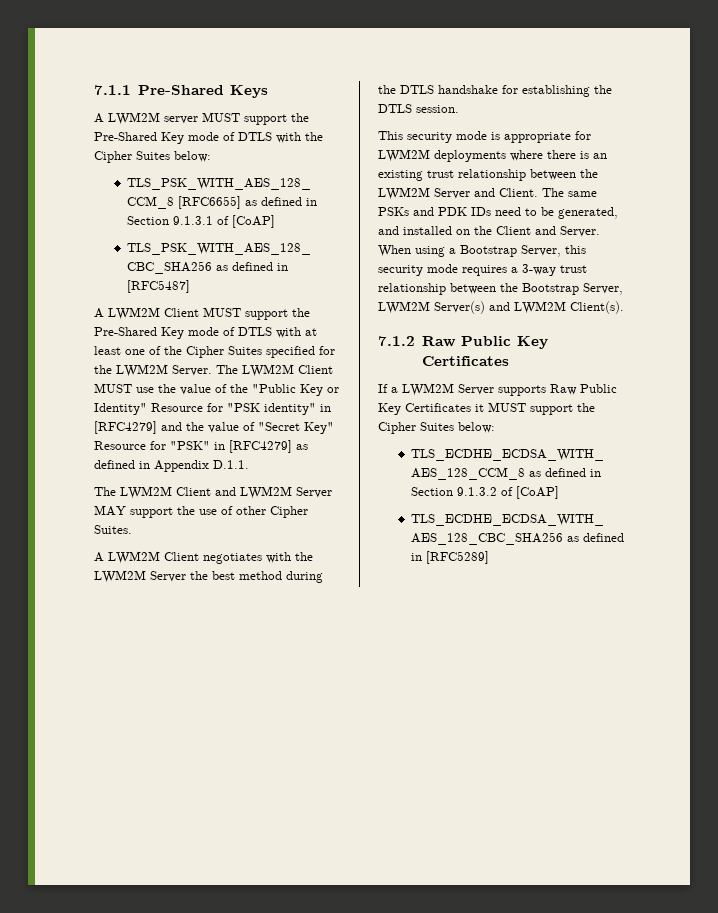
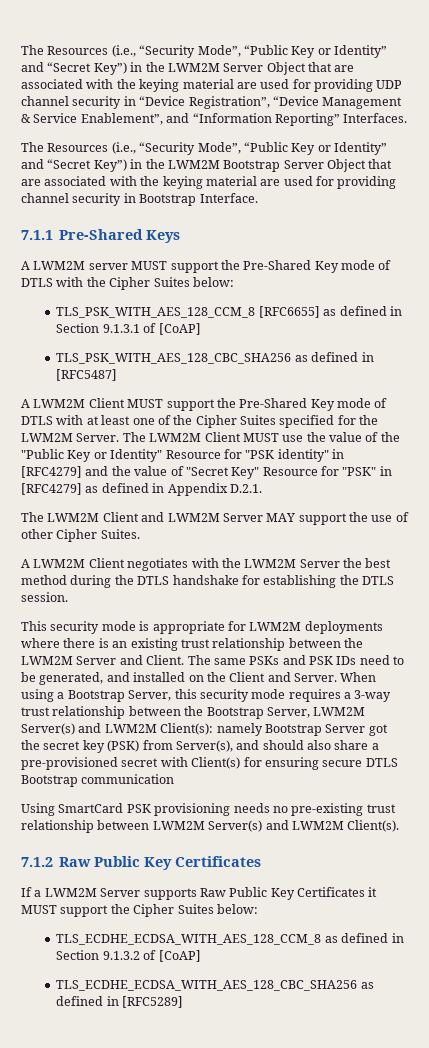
(94, 90) none -> [21,45,387,58] [21,62,355,75] [21,79,403,92] [21,96,403,109] [21,113,408,126] [21,142,387,155] [21,159,393,172] [21,176,397,189] [21,193,258,206] The Resources (i.e., “Security Mode”, “Public Key or Identity” and “Secret Key”) in the LWM2M Server Object that are associated with the keying material are used for providing UDP channel security in “Device Registration”, “Device Management & Service Enablement”, and “Information Reporting” Interfaces. // The Resources (i.e., “Security Mode”, “Public Key or Identity” and “Secret Key”) in the LWM2M Bootstrap Server Object that are associated with the keying material are used for providing channel security in Bootstrap Interface. //
[213,460,249,469] D.1.1. -> [229,484,262,493] D.2.1.
[438,207,467,216] PDK -> [309,656,333,665] PSK
(566, 307) none -> [160,723,388,736] [21,740,379,753] [21,757,398,770] [21,774,175,787] [21,803,396,816] [21,820,344,833] Client(s): namely Bootstrap Server got the secret key (PSK) from Server(s), and should also share a pre-provisioned secret with Client(s) for ensuring secure DTLS Bootstrap communication // Using SmartCard PSK provisioning needs no pre-existing trust relationship between LWM2M Server(s) and LWM2M

